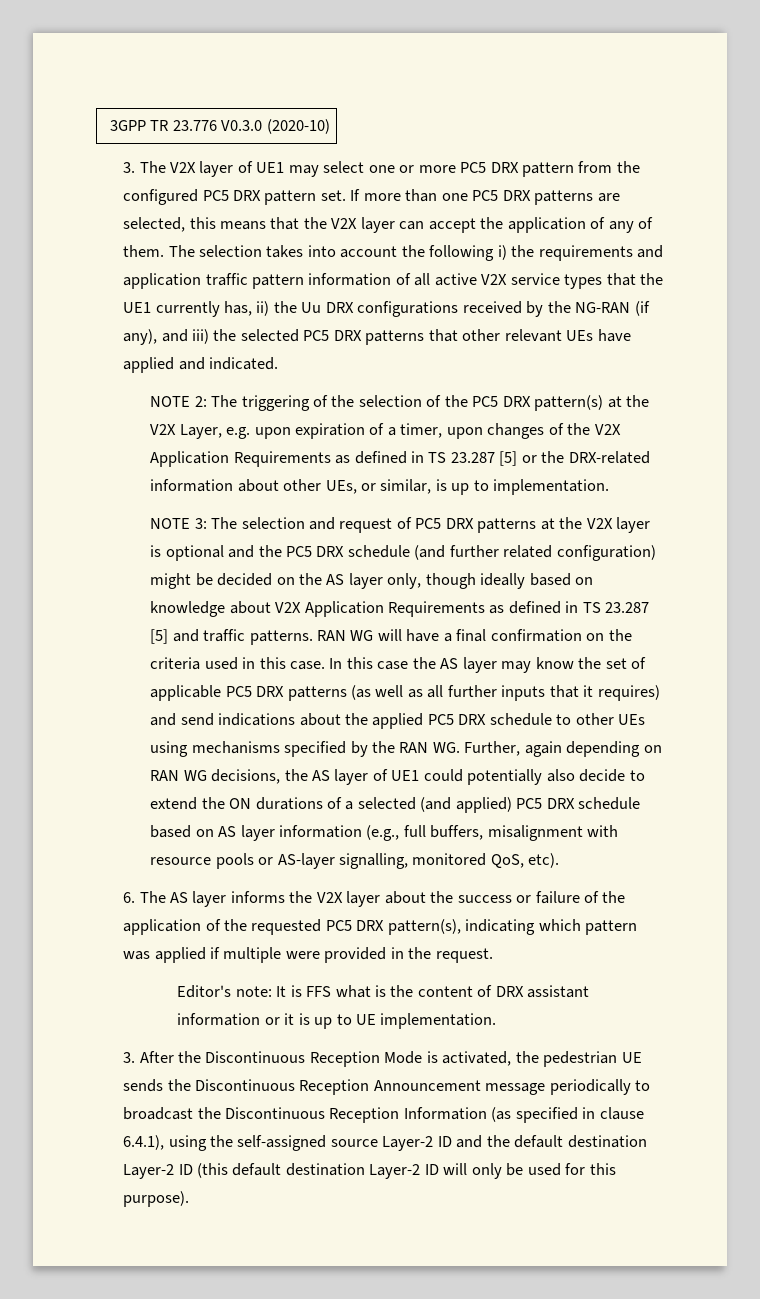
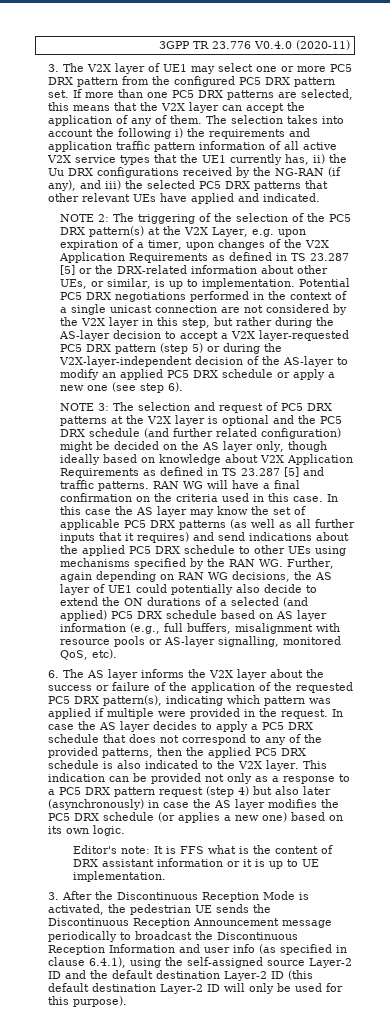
[221,119,330,134] V0.3.0 (2020-10) -> [253,40,350,50] V0.4.0 (2020-11)
(610, 487) none -> [299,278,351,287] [60,291,348,302] [60,304,348,315] [60,317,335,328] [59,330,350,341] [60,343,283,354] [59,356,349,367] [60,369,336,380] [60,382,184,393] Potential PC5 DRX negotiations performed in the context of a single unicast connection are not considered by the V2X layer in this step, but rather during the AS-layer decision to accept a V2X layer-requested PC5 DRX pattern (step 5) or during the V2X-layer-independent decision of the AS-layer to modify an applied PC5 DRX schedule or apply a new one (see step 6).
(493, 955) none -> [331,709,343,717] [47,721,313,732] [47,734,322,745] [47,747,306,758] [47,760,327,771] [47,773,350,784] [47,786,331,797] [47,799,339,810] [47,812,343,823] [47,825,125,836] In case the AS layer decides to apply a PC5 DRX schedule that does not correspond to any of the provided patterns, then the applied PC5 DRX schedule is also indicated to the V2X layer. This indication can be provided not only as a response to a PC5 DRX pattern request (step 4) but also later (asynchronously) in case the AS layer modifies the PC5 DRX schedule (or applies a new one) based on its own logic.
(487, 1113) none -> [178,944,255,953] and user info

